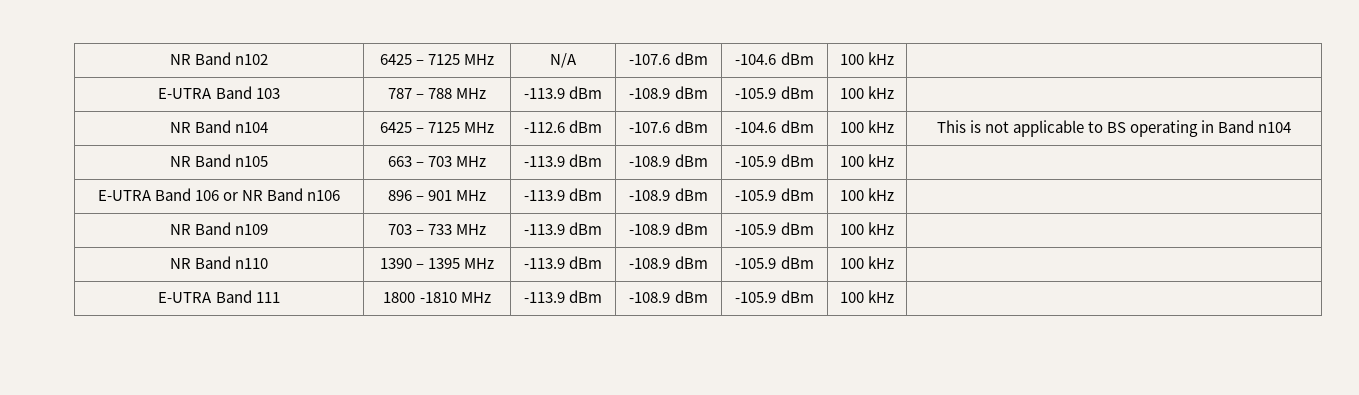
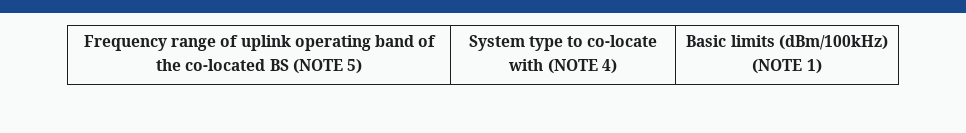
[169,52,269,65] [379,54,495,65] [550,53,577,68] [629,52,708,65] [735,52,814,65] [839,52,895,65] [158,86,280,99] [387,88,487,99] [523,86,603,99] [629,86,708,99] [735,86,814,99] [839,86,895,99] [169,120,269,133] [379,122,495,133] [523,120,603,133] [629,120,708,133] [735,120,814,133] [839,120,895,133] [936,120,1292,137] [169,154,269,167] [387,156,487,167] [523,154,603,167] [629,154,708,167] [735,154,814,167] [839,154,895,167] [97,188,341,201] [387,190,487,201] [523,188,603,201] [629,188,708,201] [735,188,814,201] [839,188,895,201] [169,222,269,235] [387,224,487,235] [523,222,603,235] [629,222,708,235] [735,222,814,235] [839,222,895,235] [169,256,269,269] [379,258,495,269] [523,256,603,269] [629,256,708,269] [735,256,814,269] [839,256,895,269] [158,290,280,303] [383,292,491,303] [523,290,603,303] [629,290,708,303] [735,290,814,303] [839,290,895,303] NR Band n102 | 6425 – 7125 MHz | N/A | -107.6 dBm | -104.6 dBm | 100 kHz | // E-UTRA Band 103 | 787 – 788 MHz | -113.9 dBm | -108.9 dBm | -105.9 dBm | 100 kHz | // NR Band n104 | 6425 – 7125 MHz | -112.6 dBm | -107.6 dBm | -104.6 dBm | 100 kHz | This is not applicable to BS operating in Band n104 // NR Band n105 | 663 – 703 MHz | -113.9 dBm | -108.9 dBm | -105.9 dBm | 100 kHz | // E-UTRA Band 106 or NR Band n106 | 896 – 901 MHz | -113.9 dBm | -108.9 dBm | -105.9 dBm | 100 kHz | // NR Band n109 | 703 – 733 MHz | -113.9 dBm | -108.9 dBm | -105.9 dBm | 100 kHz | // NR Band n110 | 1390 – 1395 MHz | -113.9 dBm | -108.9 dBm | -105.9 dBm | 100 kHz | // E-UTRA Band 111 | 1800 -1810 MHz | -113.9 dBm | -108.9 dBm | -105.9 dBm | 100 kHz | -> [83,35,437,51] [156,59,362,74] [468,35,658,51] [508,59,617,74] [686,35,888,50] [752,59,822,74] Frequency range of uplink operating band of the co-located BS (NOTE 5) | System type to co-locate with (NOTE 4) | Basic limits (dBm/100kHz) (NOTE 1)

